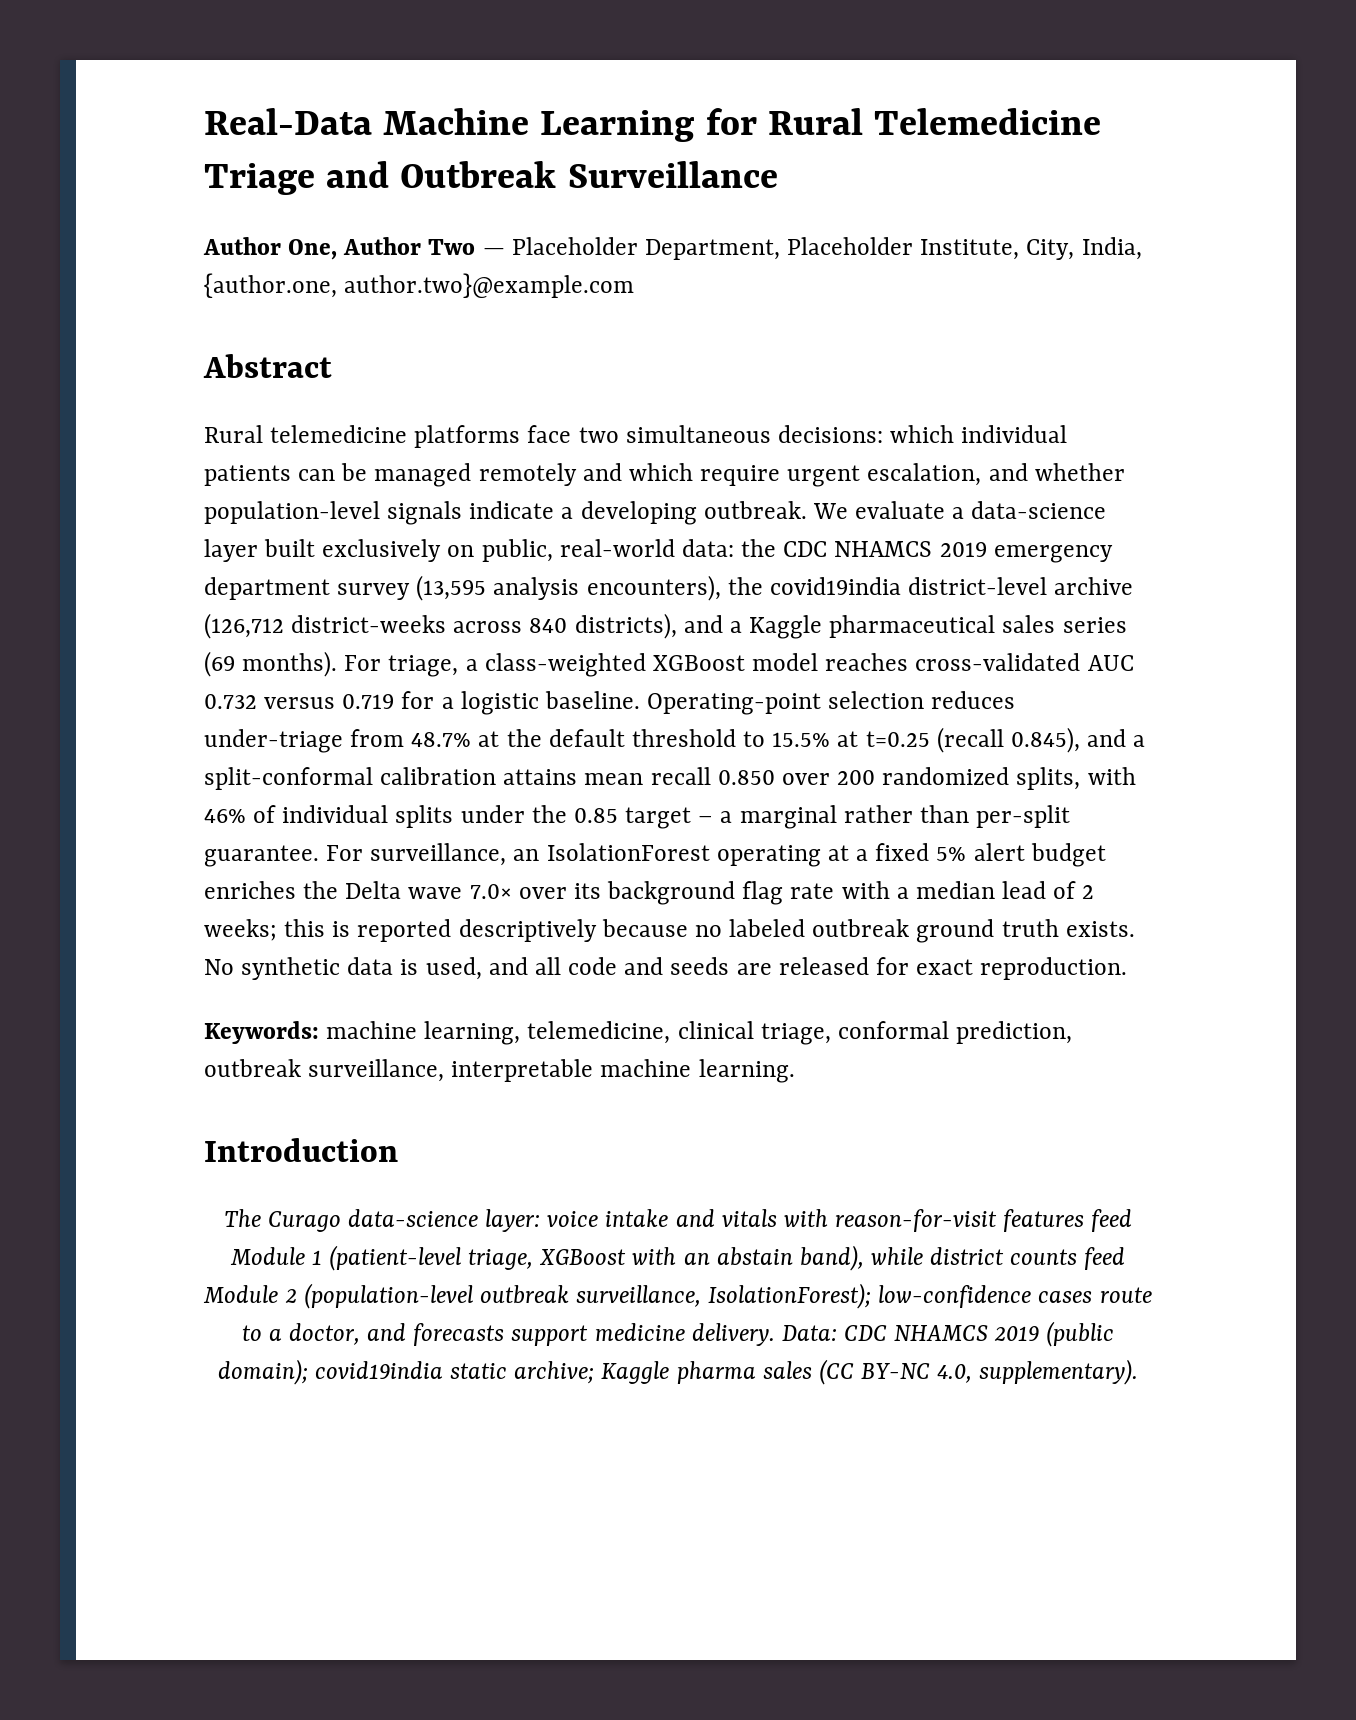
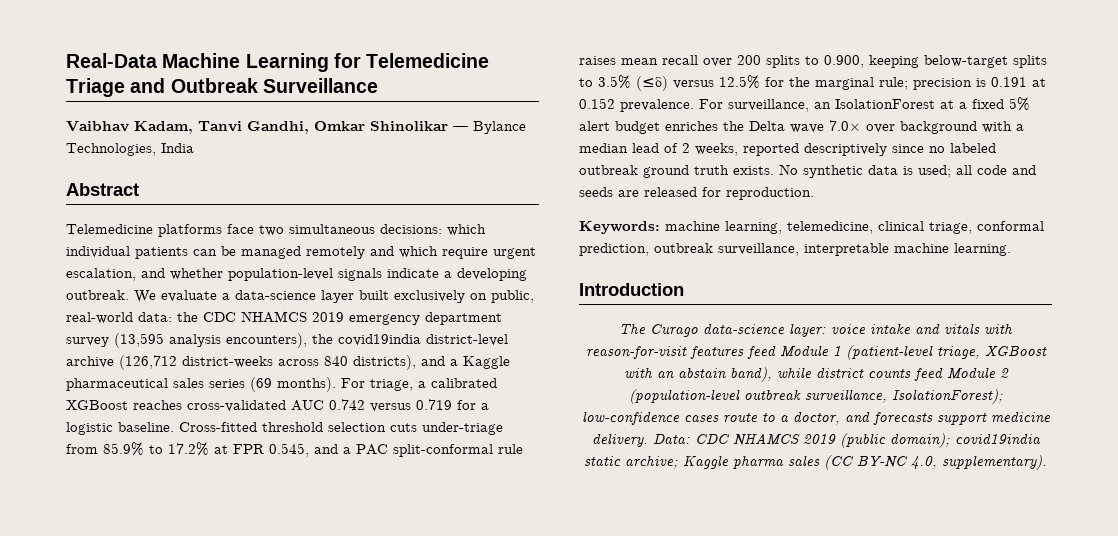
[767,108,863,135] Rural -> (361, 60) none
[203,237,1142,260] [204,273,635,298] Author One, Author Two — Placeholder Department, Placeholder Institute, City, India, {author.one, author.two}@example.com -> [66,121,526,134] [66,143,194,156] Vaibhav Kadam, Tanvi Gandhi, Omkar Shinolikar — Bylance Technologies, India
[204,425,408,443] Rural telemedicine -> [66,224,153,234] Telemedicine
[484,653,819,677] class-weighted XGBoost model -> [431,378,497,388] [66,400,128,410] calibrated XGBoost
[204,694,257,709] 0.732 -> [329,399,365,410] 0.742
[647,691,1016,715] [204,727,1146,753] [204,767,578,790] Operating-point selection reduces under-triage from 48.7% at the default threshold to 15.5% at t=0.25 (recall 0.845), and a split-conformal calibration attains -> [179,422,503,435] [66,442,523,457] [579,56,616,65] Cross-fitted threshold selection cuts under-triage from 85.9% to 17.2% at FPR 0.545, and a PAC split-conformal rule raises
[717,770,775,785] 0.850 -> (698, 60) none
[882,767,1136,790] [204,805,1071,829] [204,845,319,867] randomized splits, with 46% of individual splits under the 0.85 target – a marginal rather than per-split guarantee. -> [766,55,1047,68] [579,75,1046,91] [579,98,694,112] splits to 0.900, keeping below-target splits to 3.5% (≤δ) versus 12.5% for the marginal rule; precision is 0.191 at 0.152 prevalence.
[716,845,821,867] operating -> (935, 104) none
[573,881,835,905] its background flag rate -> [900,121,977,134] background
[204,919,351,941] weeks; this is -> [695,143,738,156] weeks,
[601,919,688,937] because -> [892,144,924,153] since
[425,957,528,980] used, and -> [918,165,951,178] used;
[916,959,974,975] exact -> (721, 192) none

